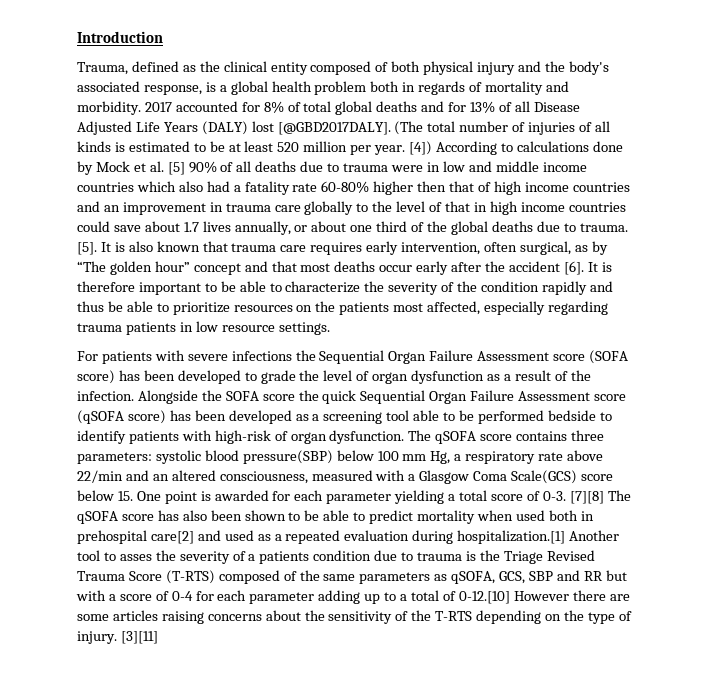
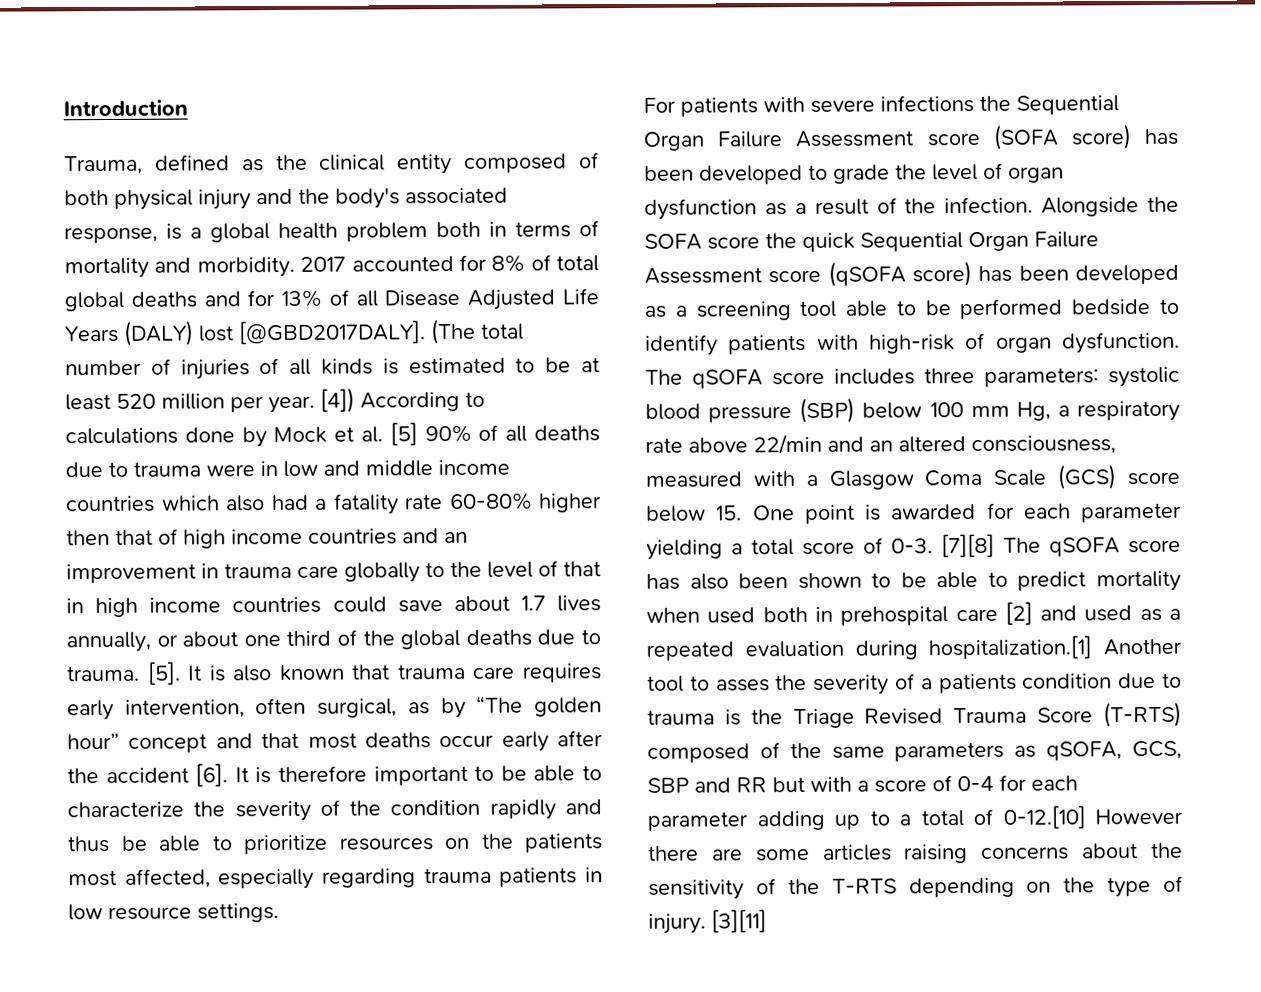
[418,81,466,95] regards -> [515,221,571,238] terms
[516,431,568,441] contains -> [834,368,915,385] includes
[242,450,333,464] pressure(SBP) -> [708,397,856,424] pressure (SBP)
[511,470,578,484] Scale(GCS) -> [993,464,1117,490] Scale (GCS)
[150,531,194,544] care[2] -> [955,601,1033,625] care [2]

